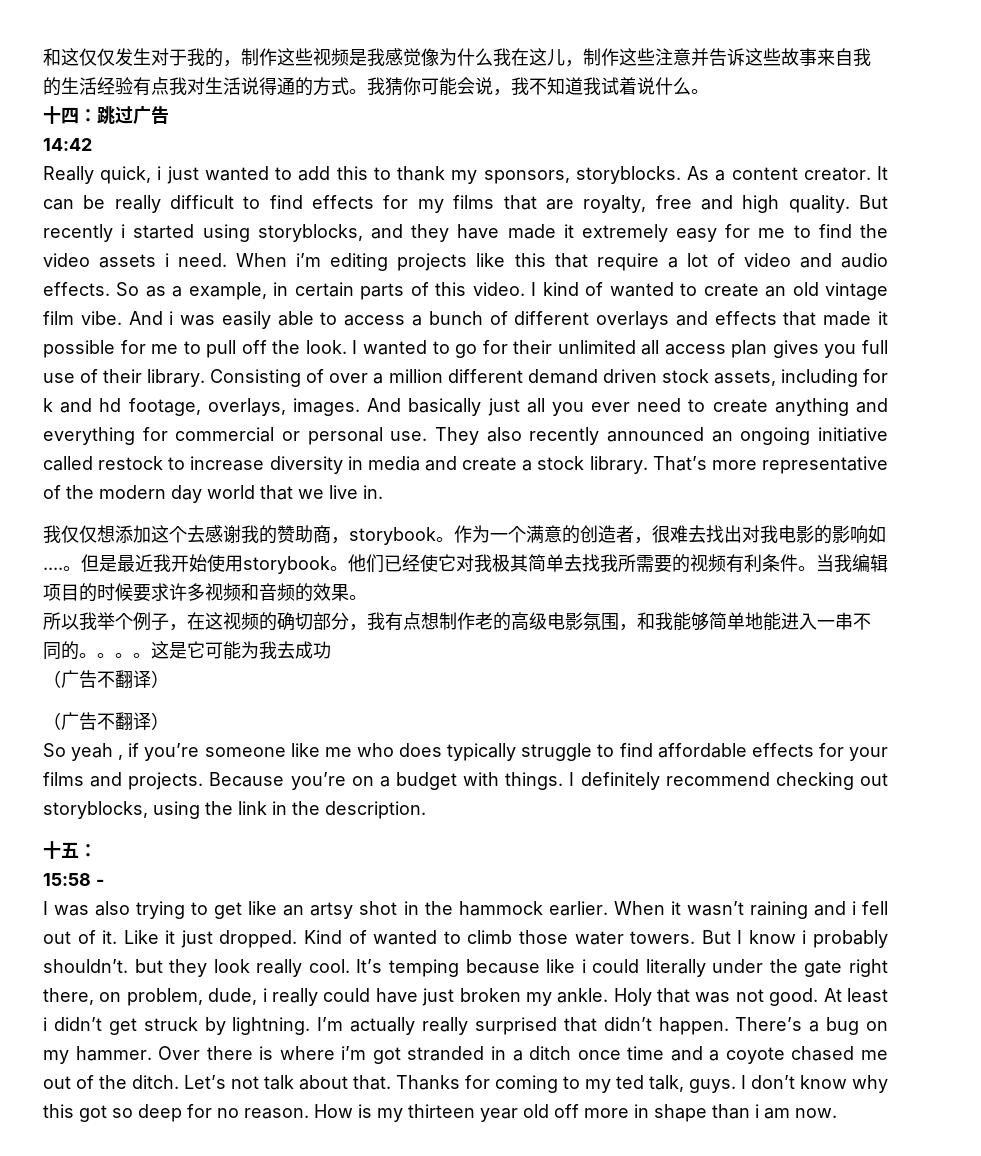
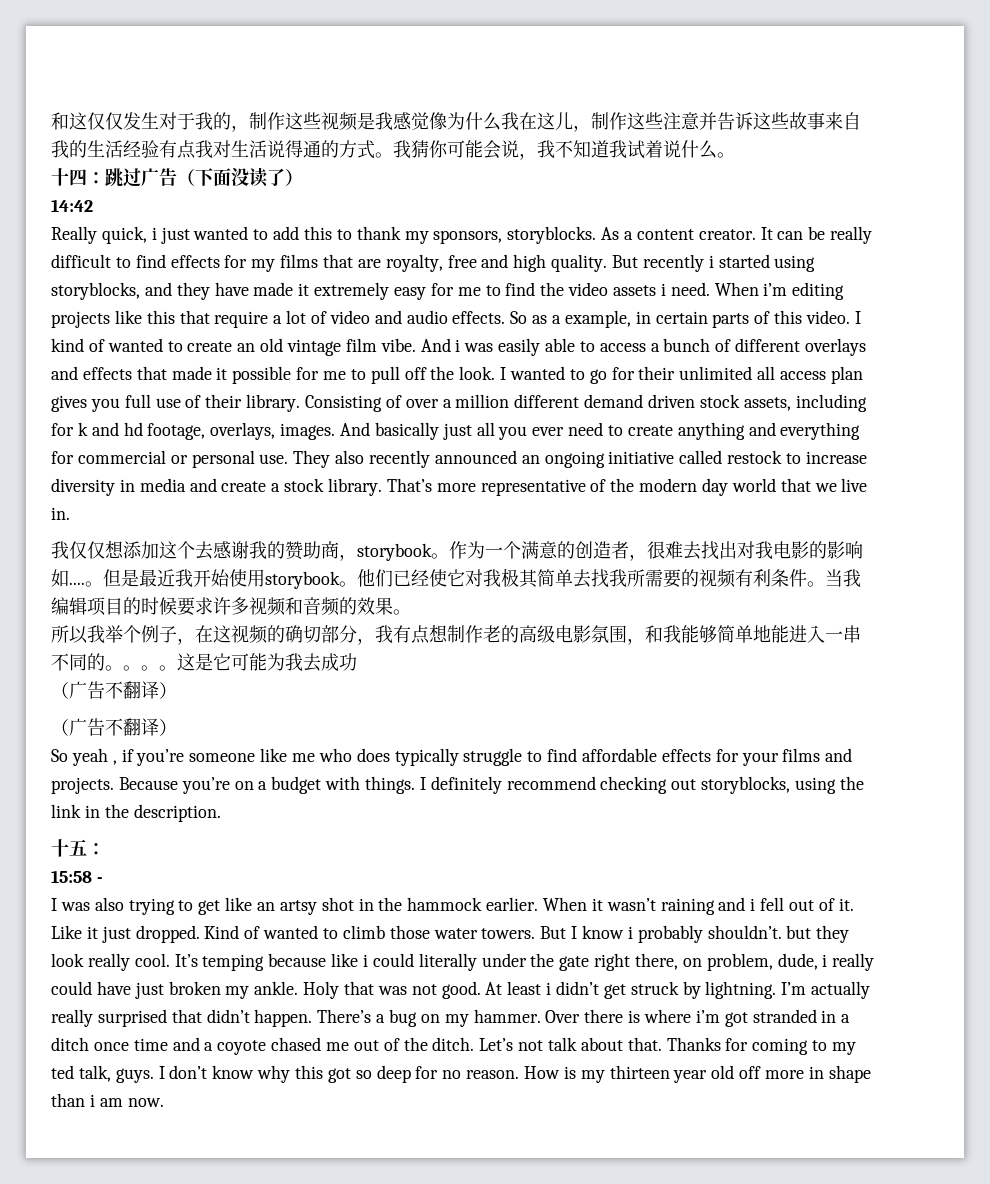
(169, 115) none -> [177,167,303,187] （下面没读了）

